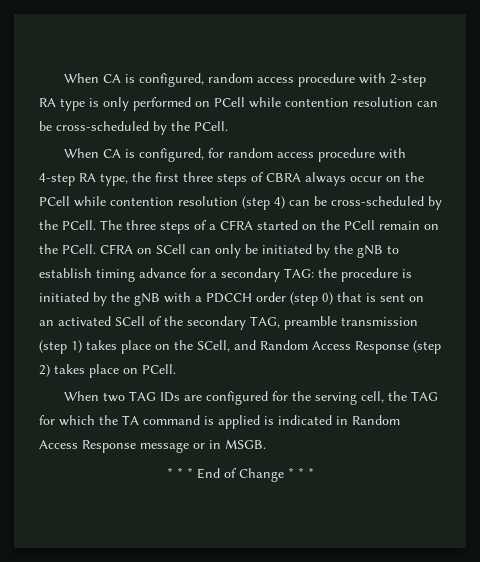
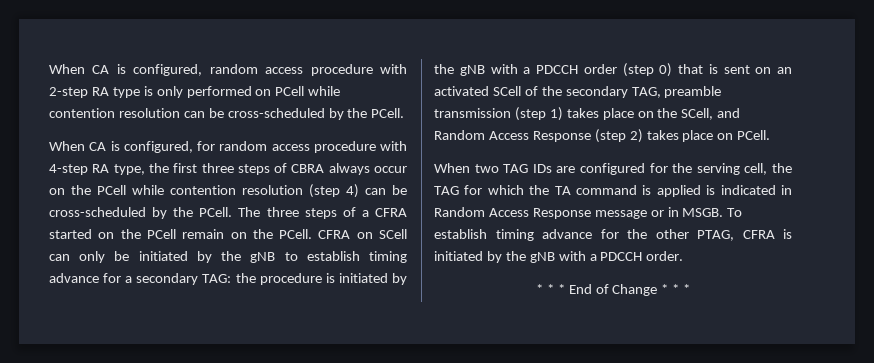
(266, 444) none -> [727,208,743,217] [434,229,792,241] [434,251,684,263] To establish timing advance for the other PTAG, CFRA is initiated by the gNB with a PDCCH order.

